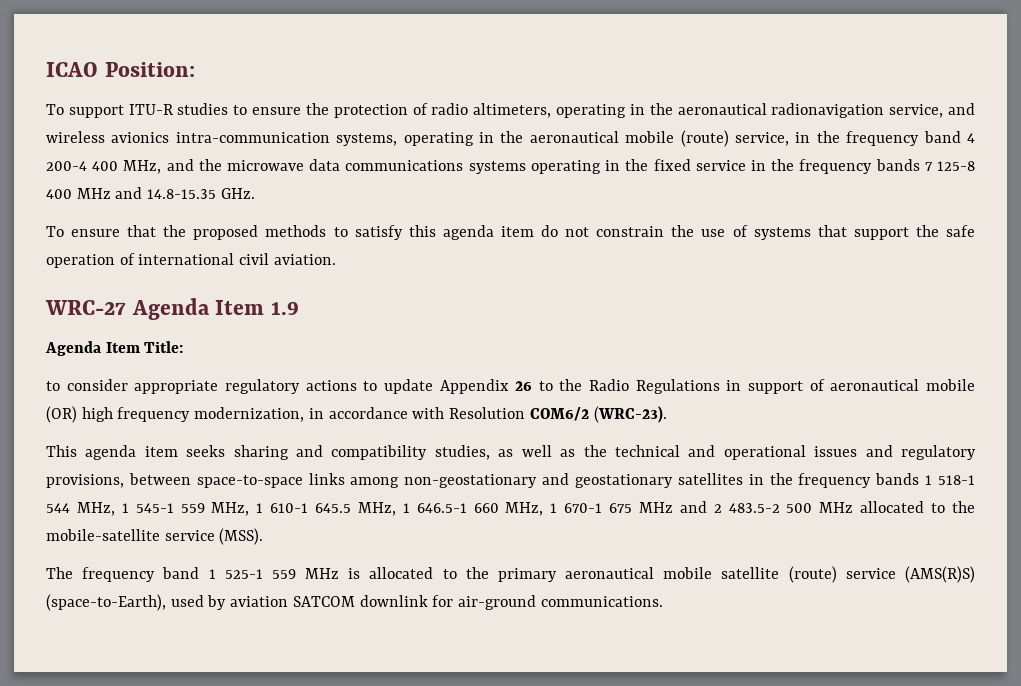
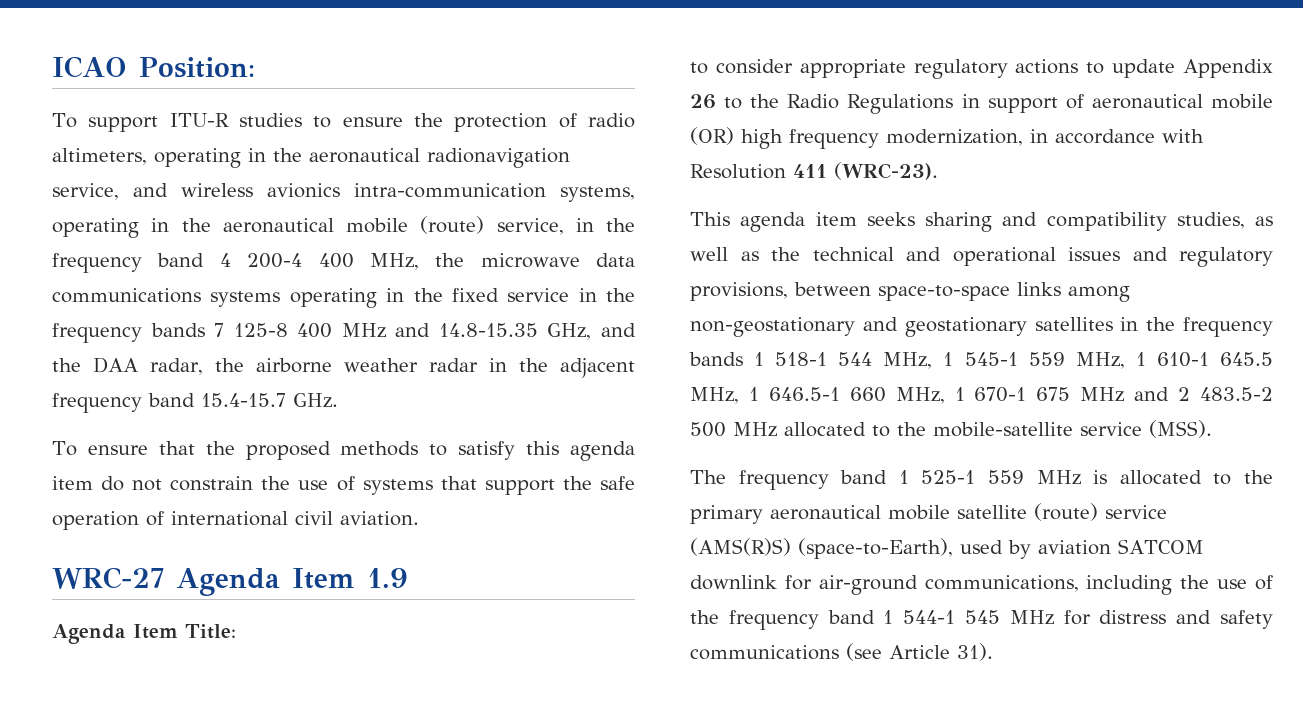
[166,159,194,171] and -> (419, 261) none
(217, 194) none -> [547,323,636,340] [52,357,635,378] [52,393,286,413] GHz, and the DAA radar, the airborne weather radar in the adjacent frequency band 15.4-15.7
[529,407,589,421] COM6/2 -> [793,164,827,178] 411
[540,596,663,607] communications. -> [924,575,1273,595] [690,610,1273,630] [690,643,993,661] communications, including the use of the frequency band 1 544-1 545 MHz for distress and safety communications (see Article 31).

